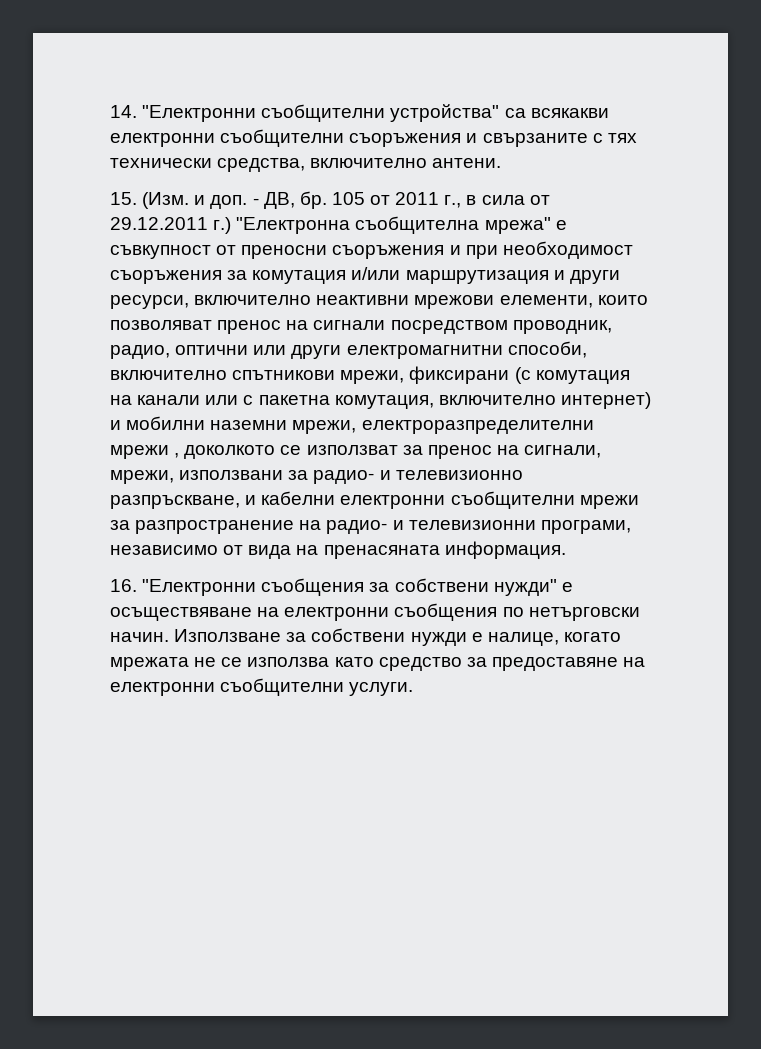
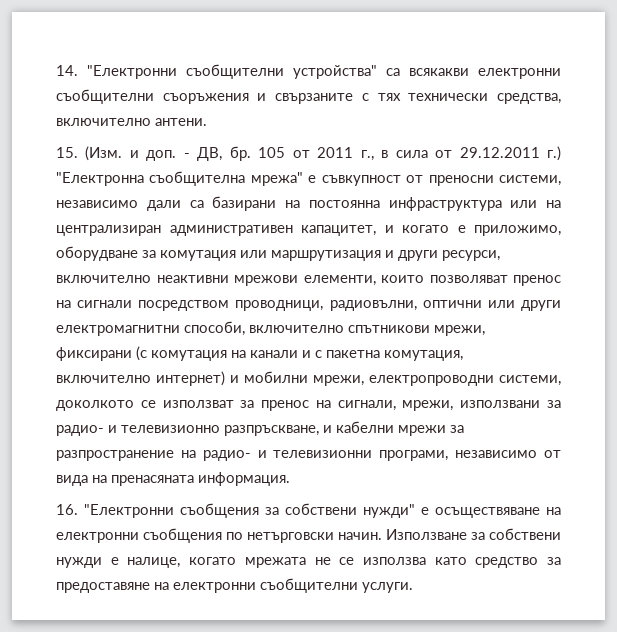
[332,241,633,259] [110,270,222,284] съоръжения и при необходимост съоръжения -> [499,175,561,186] [56,196,561,211] [56,225,561,236] [56,246,138,261] системи, независимо дали са базирани на постоянна инфраструктура или на централизиран административен капацитет, и когато е приложимо, оборудване
[351,267,401,280] и/или -> [240,250,267,258] или
[512,320,612,334] [110,345,170,359] проводник, радио, -> [235,300,417,311] проводници, радиовълни,
[205,395,239,405] или -> [302,350,311,358] и
[210,420,594,434] [110,445,180,459] наземни мрежи, електроразпределителни мрежи , -> [313,375,561,386] мрежи, електропроводни системи,
[340,491,575,509] електронни съобщителни -> (394, 427) none

